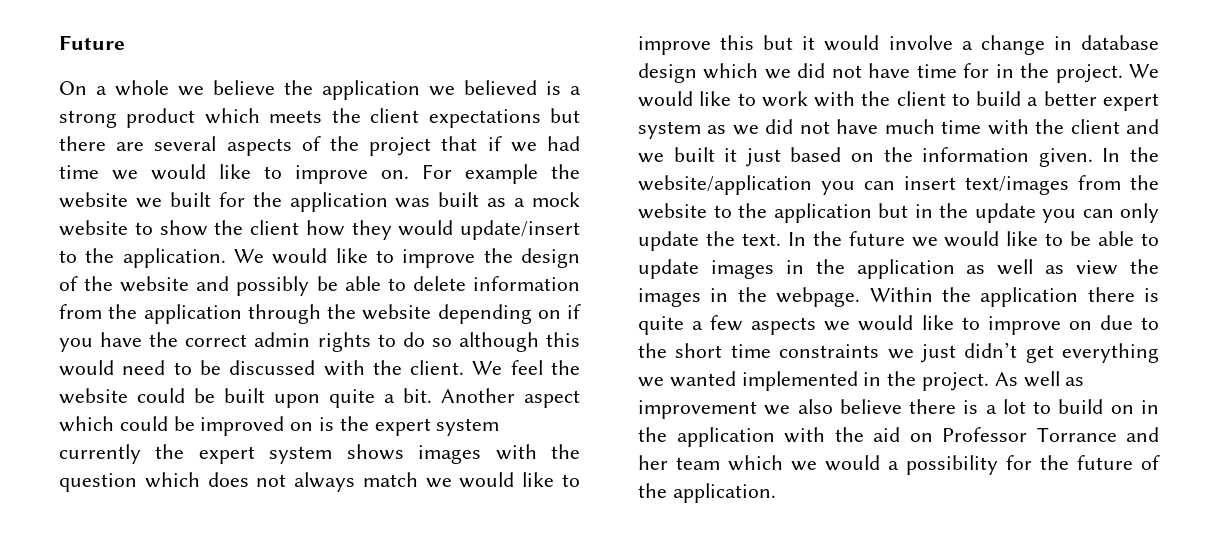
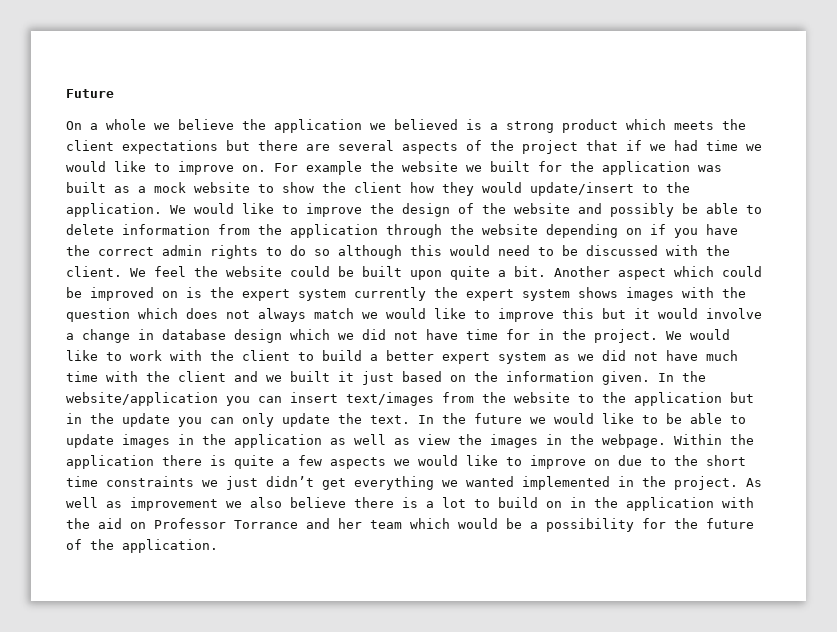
[791,455,880,471] we would -> [458,518,522,529] would be

